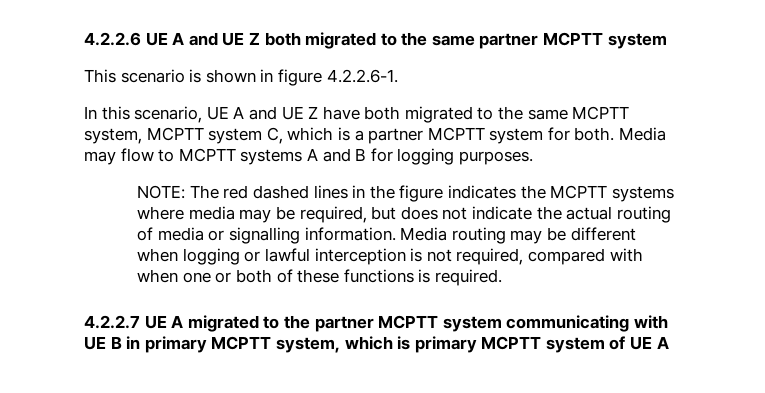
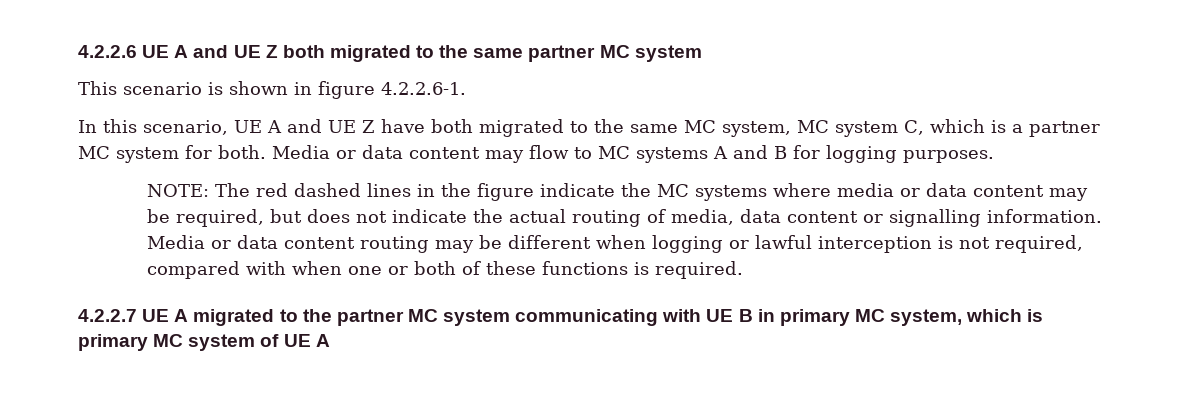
[543,32,604,46] MCPTT -> [599,45,630,58] MC
[572,106,630,120] [84,127,204,144] MCPTT system, MCPTT -> [684,120,829,137] MC system, MC
[427,127,485,141] MCPTT -> [78,146,110,159] MC
(667, 134) none -> [336,145,480,159] or data content
[178,148,236,162] MCPTT -> [598,146,630,159] MC
[447,185,674,202] [137,206,235,220] indicates the MCPTT systems where media -> [539,183,1044,201] indicate the MC systems where media or data content
[157,227,204,241] media -> [670,209,858,225] media, data content
(448, 234) none -> [210,235,355,249] or data content
[378,315,439,329] MCPTT -> [407,309,438,322] MC
[211,336,272,350] MCPTT -> [854,309,885,322] MC
[481,336,542,350] MCPTT -> [153,334,184,347] MC

